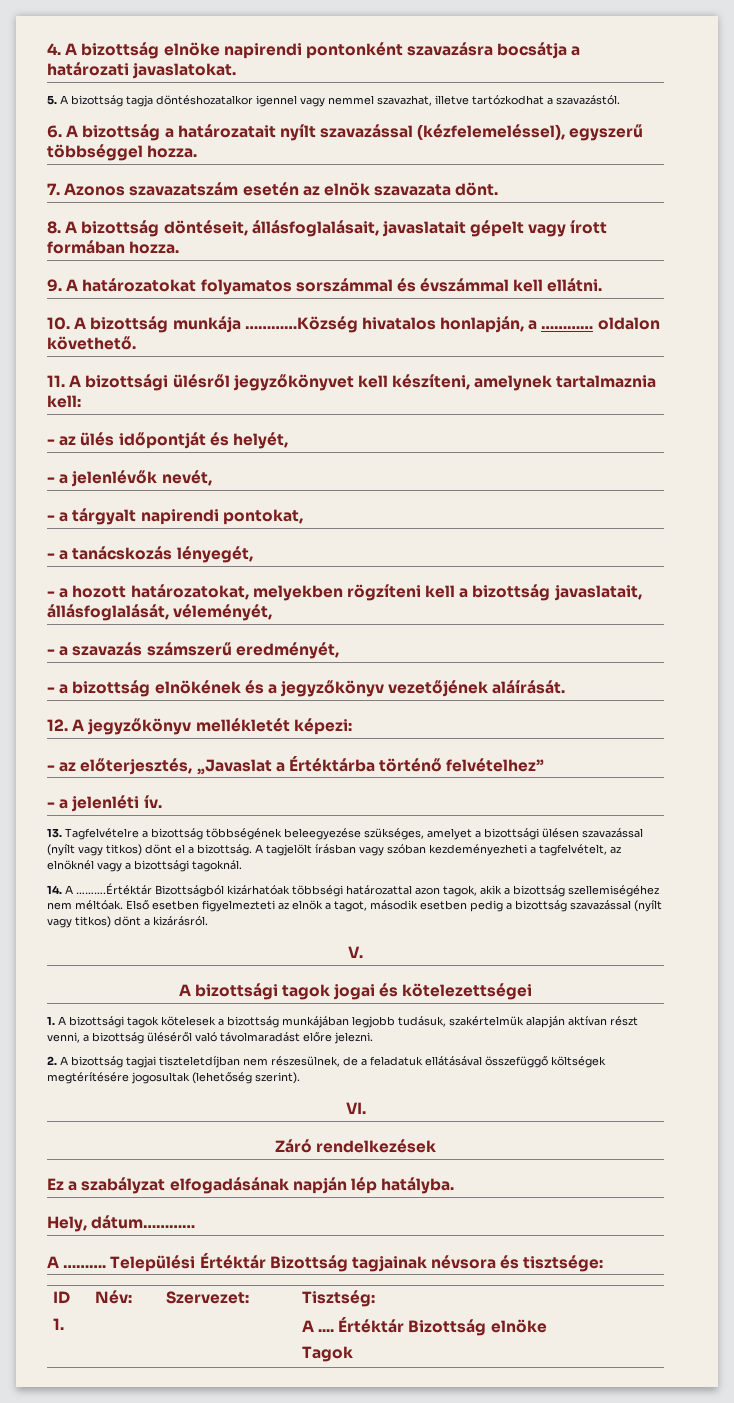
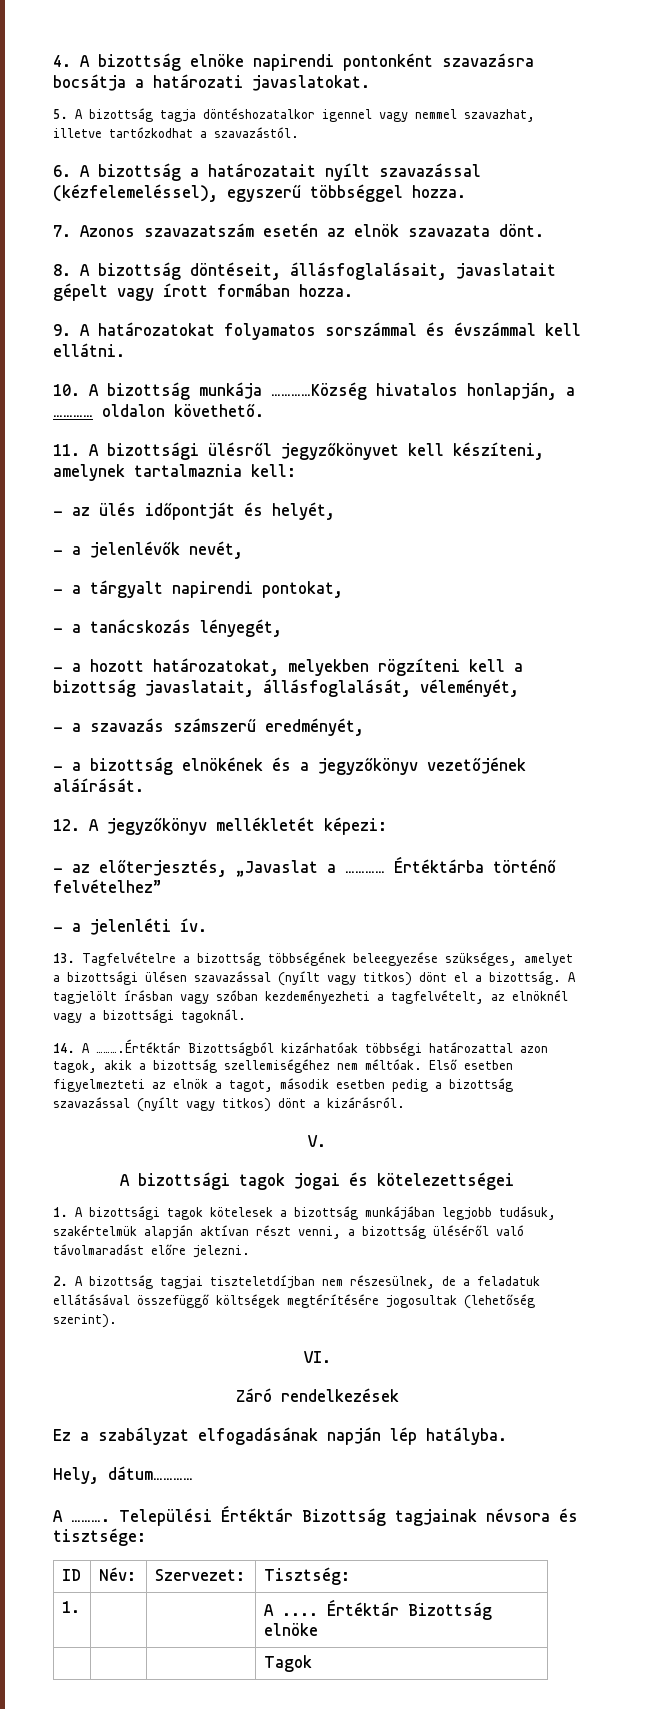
(285, 767) none -> [345,871,385,873] …………

